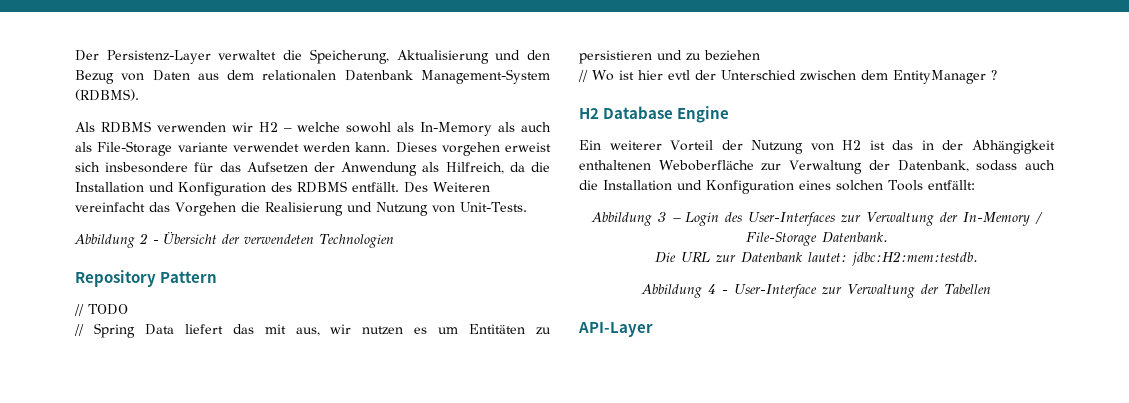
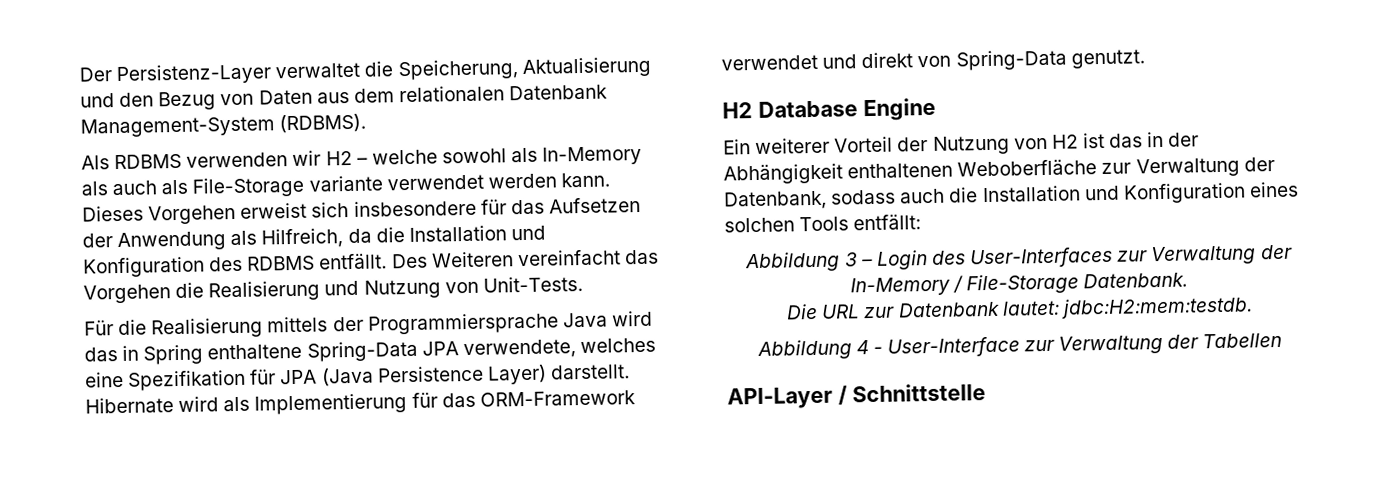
[441,142,500,156] vorgehen -> [148,204,237,225] Vorgehen
[74,232,394,248] [75,270,218,287] [74,304,128,316] [74,323,551,338] [579,50,760,64] [578,70,997,84] Abbildung 2 - Übersicht der verwendeten Technologien // Repository Pattern // // TODO // // Spring Data liefert das mit aus, wir nutzen es um Entitäten zu persistieren und zu beziehen // // Wo ist hier evtl der Unterschied zwischen dem EntityManager ? -> [84,310,653,339] [84,337,656,365] [85,364,630,391] [85,390,636,415] [721,49,1145,71] Für die Realisierung mittels der Programmiersprache Java wird das in Spring enthaltene Spring-Data JPA verwendete, welches eine Spezifikation für JPA (Java Persistence Layer) darstellt. Hibernate wird als Implementierung für das ORM-Framework verwendet und direkt von Spring-Data genutzt.
(653, 329) none -> [837,383,986,405] / Schnittstelle

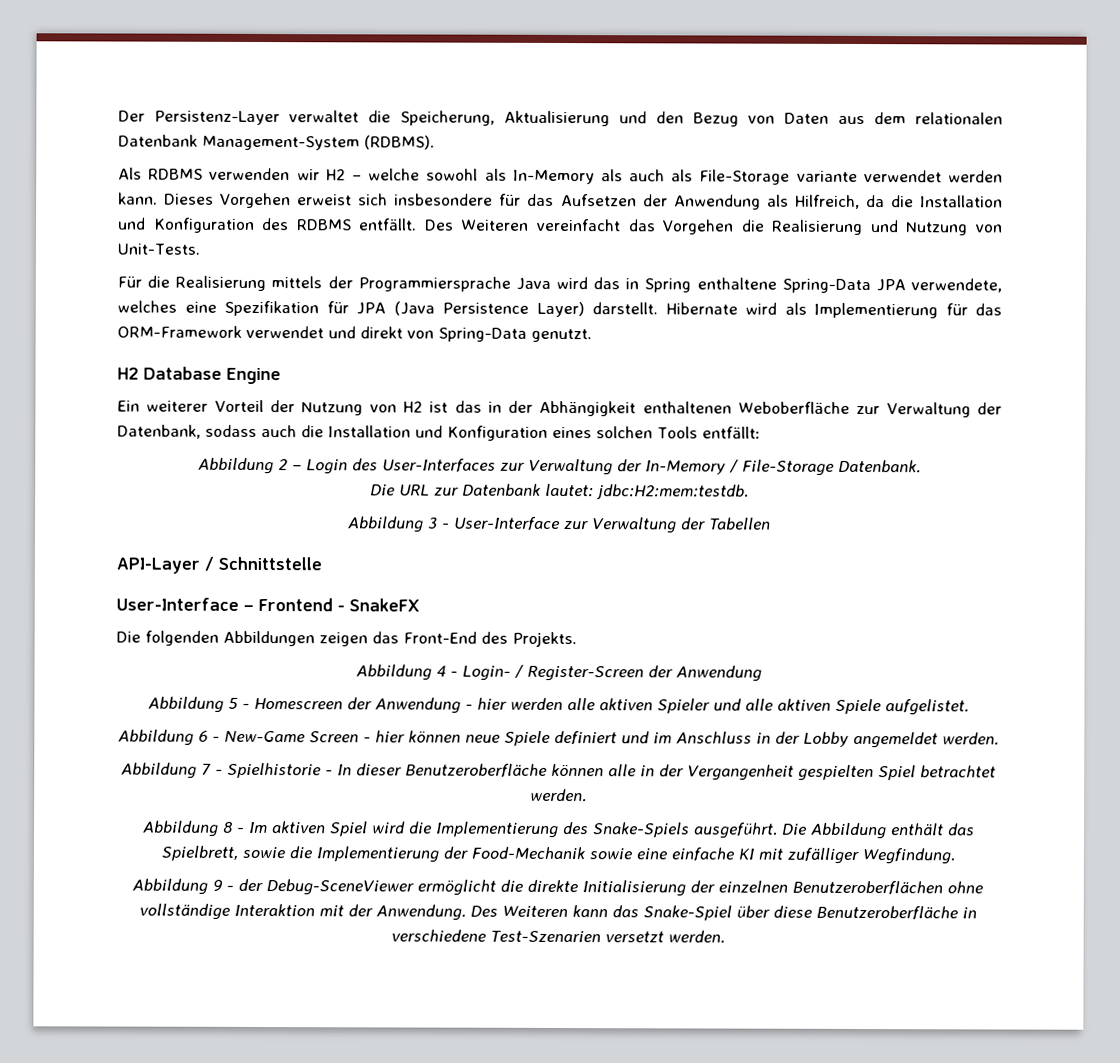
[844,252,858,267] 3 -> [278,459,289,471] 2
[855,340,869,355] 4 -> [427,517,438,529] 3
(986, 393) none -> [116,597,420,612] [116,630,577,648] [355,664,762,682] [148,696,969,716] [118,729,999,749] [121,762,996,782] [530,788,587,803] [141,820,975,840] [160,845,955,865] [132,878,983,897] [138,903,977,921] [390,929,725,944] // User-Interface – Frontend - SnakeFX // Die folgenden Abbildungen zeigen das Front-End des Projekts. // Abbildung 4 - Login- / Register-Screen der Anwendung // Abbildung 5 - Homescreen der Anwendung - hier werden alle aktiven Spieler und alle aktiven Spiele aufgelistet. // Abbildung 6 - New-Game Screen - hier können neue Spiele definiert und im Anschluss in der Lobby angemeldet werden. // Abbildung 7 - Spielhistorie - In dieser Benutzeroberfläche können alle in der Vergangenheit gespielten Spiel betrachtet werden. // Abbildung 8 - Im aktiven Spiel wird die Implementierung des Snake-Spiels ausgeführt. Die Abbildung enthält das Spielbrett, sowie die Implementierung der Food-Mechanik sowie eine einfache KI mit zufälliger Wegfindung. // Abbildung 9 - der Debug-SceneViewer ermöglicht die direkte Initialisierung der einzelnen Benutzeroberflächen ohne vollständige Interaktion mit der Anwendung. Des Weiteren kann das Snake-Spiel über diese Benutzeroberfläche in verschiedene Test-Szenarien versetzt werden.

